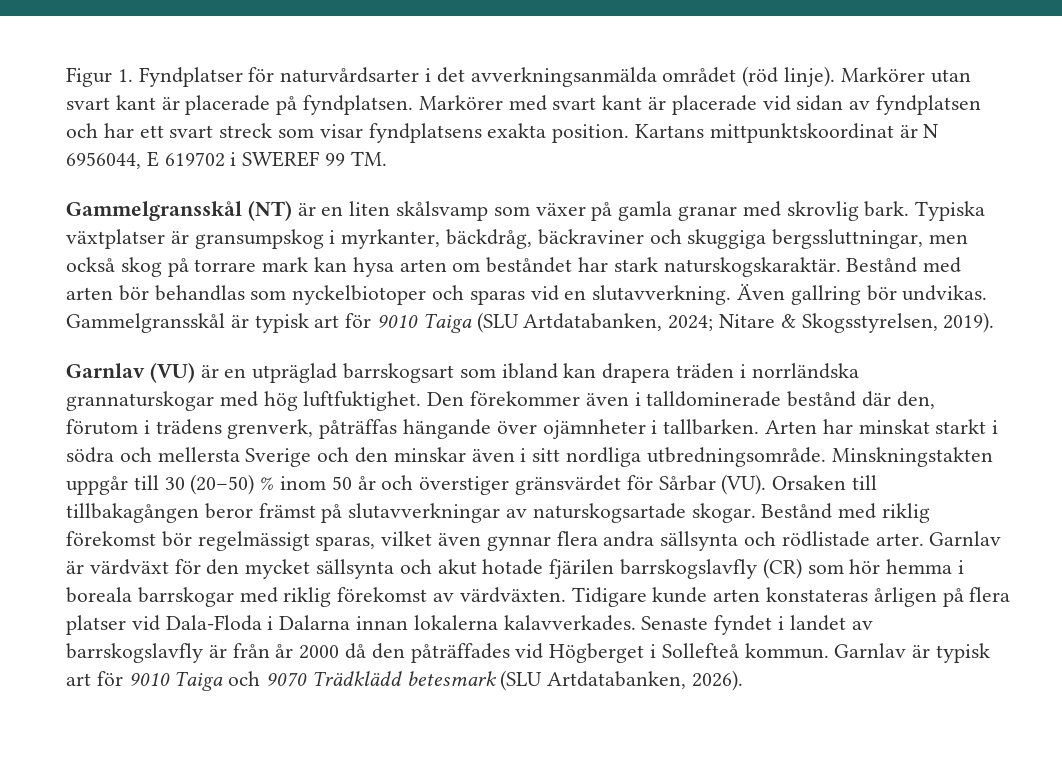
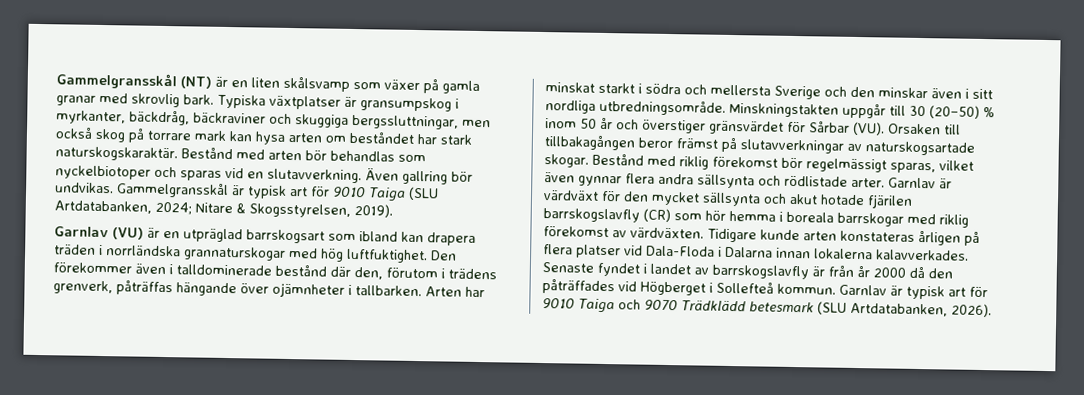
[66,66,971,87] [66,95,982,115] [66,123,939,143] [66,151,387,169] Figur 1. Fyndplatser för naturvårdsarter i det avverkningsanmälda området (röd linje). Markörer utan svart kant är placerade på fyndplatsen. Markörer med svart kant är placerade vid sidan av fyndplatsen och har ett svart streck som visar fyndplatsens exakta position. Kartans mittpunktskoordinat är N 6956044, E 619702 i SWEREF 99 TM. // -> (56, 81) none

